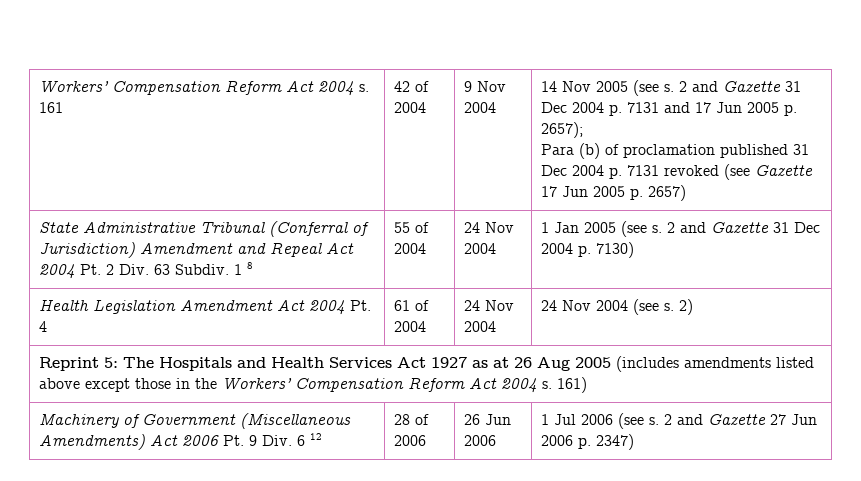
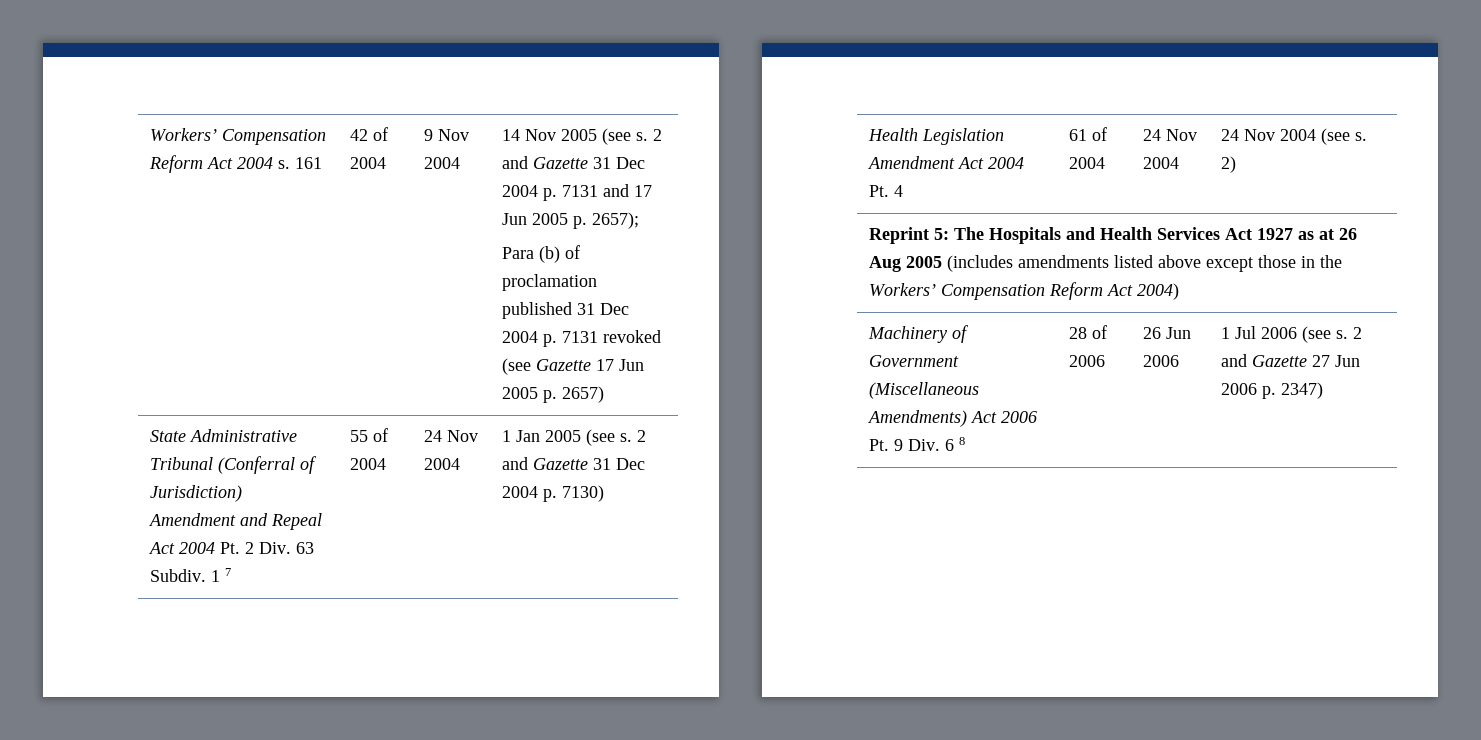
[246,262,253,269] 8 -> [225,568,232,576] 7
[500,377,587,393] 2004 s. 161) -> [1137,283,1180,300] 2004)
[309,433,322,440] 12 -> [959,437,966,445] 8

